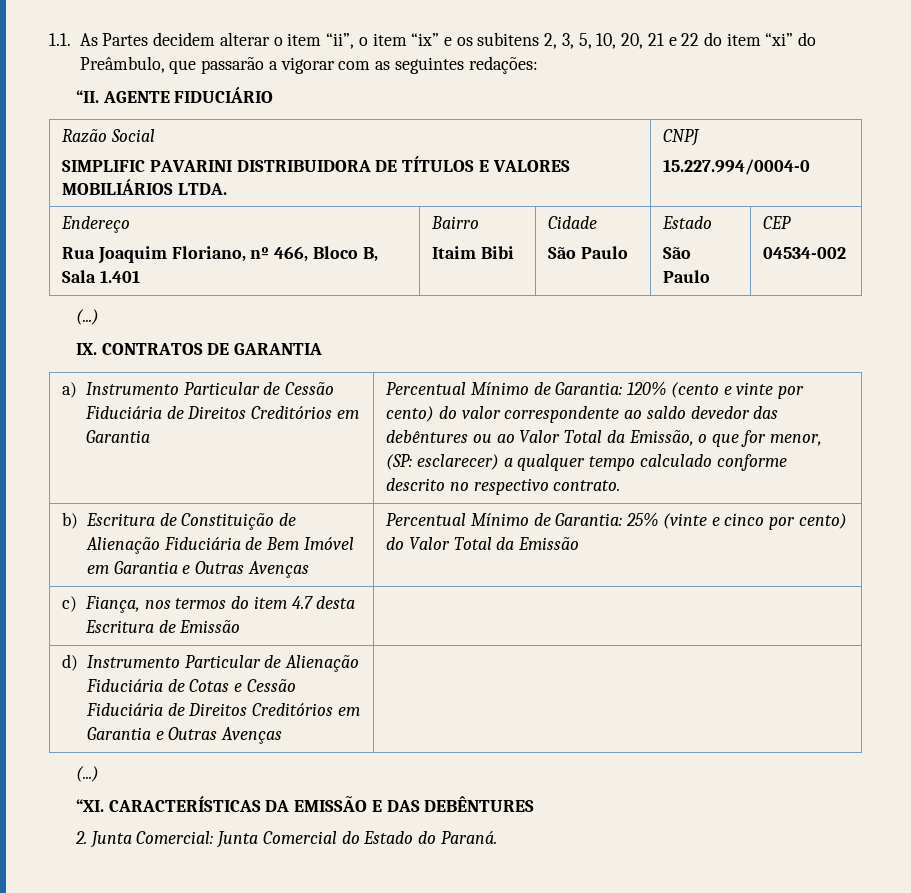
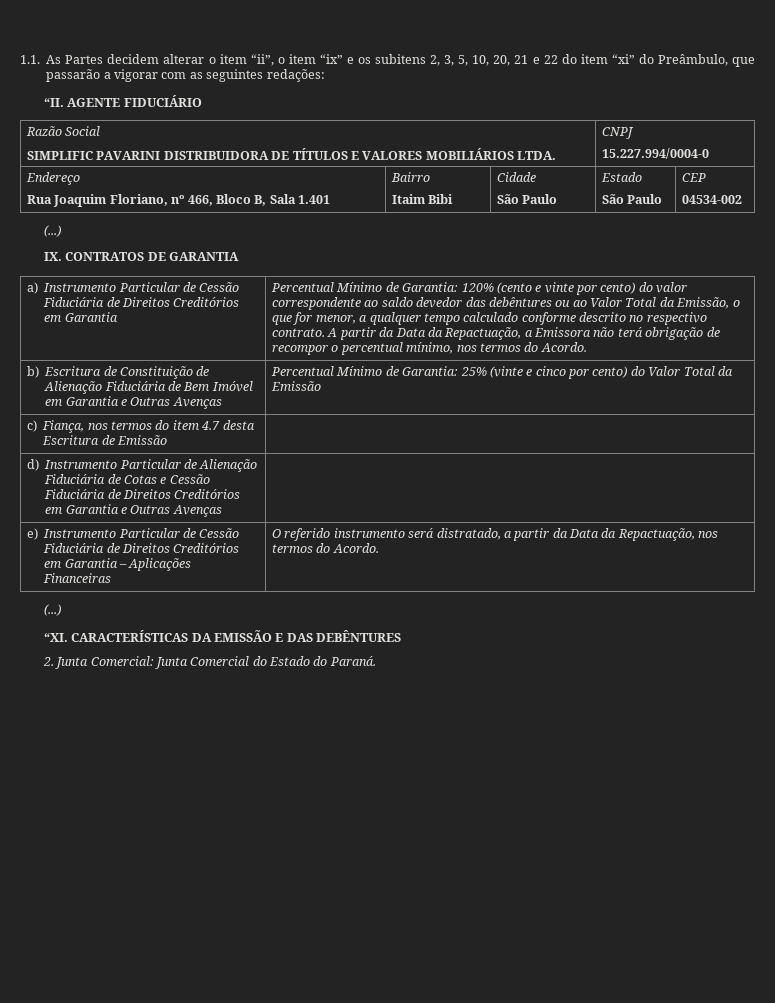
[386,454,500,470] (SP: esclarecer) -> (356, 319) none
(621, 485) none -> [327,327,720,340] [272,342,587,355] A partir da Data da Repactuação, a Emissora não terá obrigação de recompor o percentual mínimo, nos termos do Acordo.
(283, 735) none -> [27,528,240,540] [43,543,240,553] [44,558,192,571] [43,573,112,583] [272,528,719,541] [272,543,379,553] // e) Instrumento Particular de Cessão Fiduciária de Direitos Creditórios em Garantia – Aplicações Financeiras | O referido instrumento será distratado, a partir da Data da Repactuação, nos termos do Acordo.

